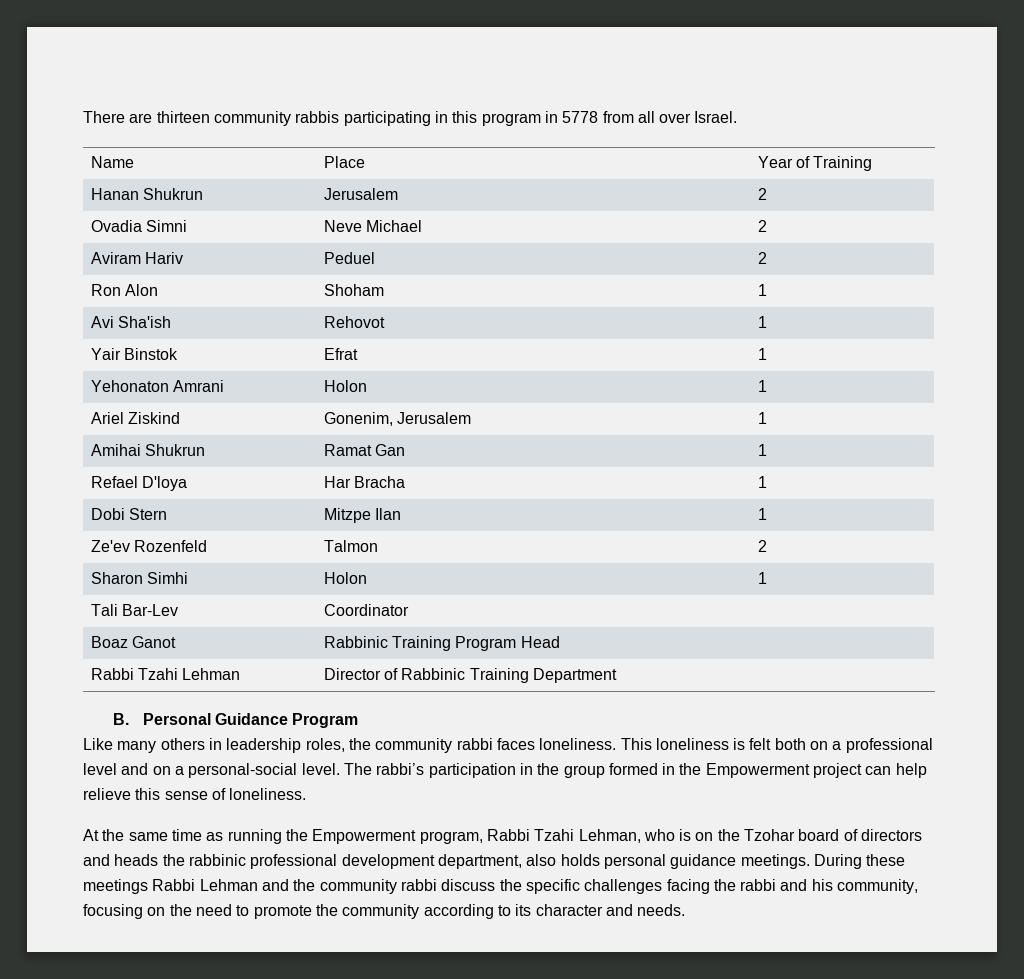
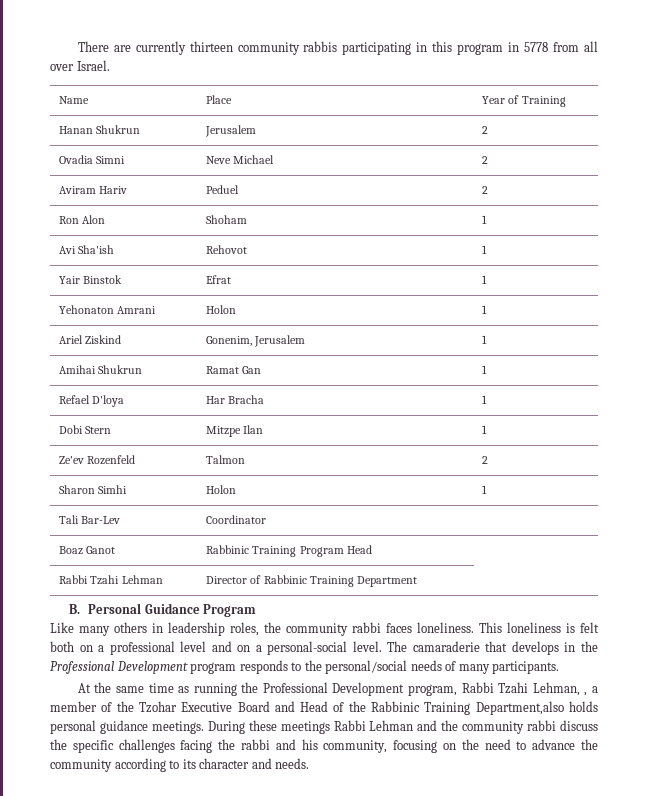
(153, 118) none -> [135,41,186,55] currently
[376,763,927,778] [83,788,307,800] rabbi’s participation in the group formed in the Empowerment project can help relieve this sense of loneliness. -> [412,641,599,655] [50,660,560,674] camaraderie that develops in the Professional Development program responds to the personal/social needs of many participants.
[312,829,417,844] Empowerment -> [262,682,405,696] Professional Development
[643,829,923,841] [83,854,557,869] who is on the Tzohar board of directors and heads the rabbinic professional development department, also -> [584,686,599,696] [50,701,564,715] , a member of the Tzohar Executive Board and Head of the Rabbinic Training Department,also
[253,905,312,919] promote -> [532,739,576,750] advance

